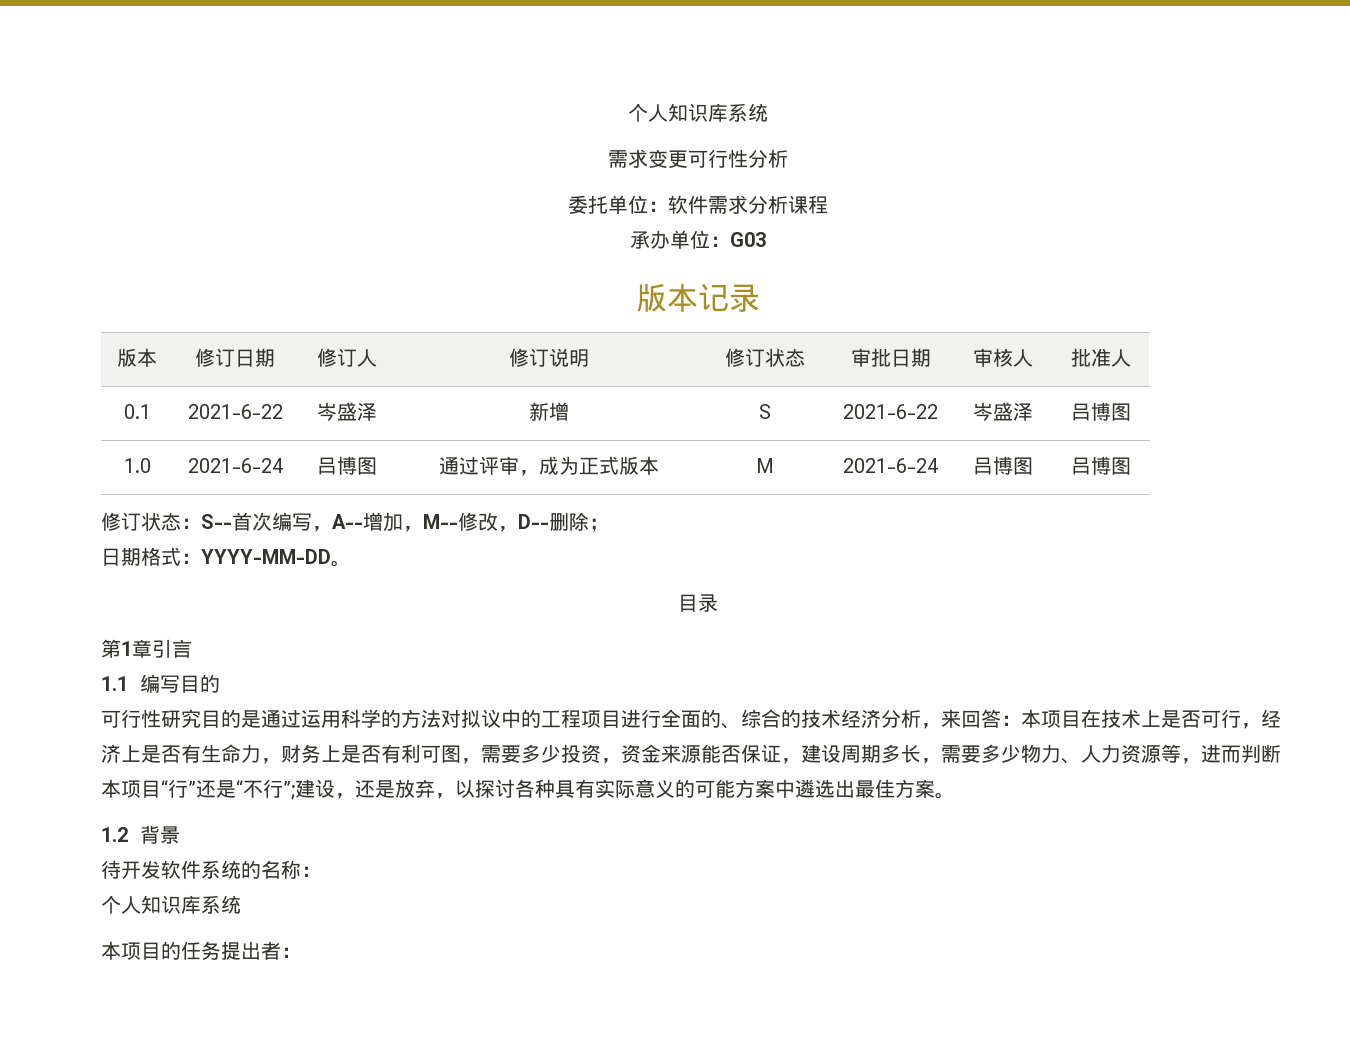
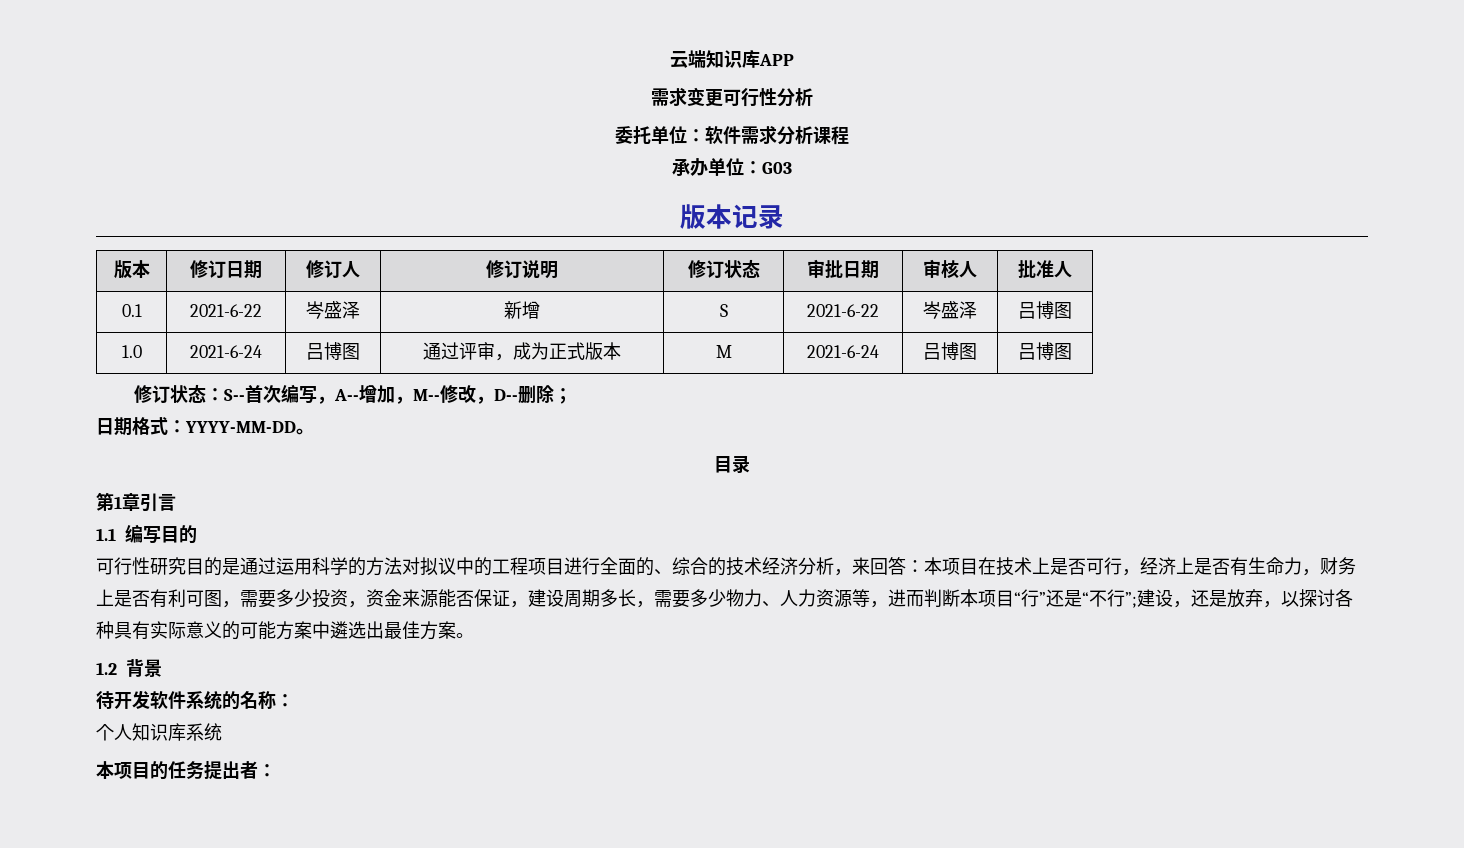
[627,103,768,122] 个人知识库系统 -> [670,50,794,68] 云端知识库APP

